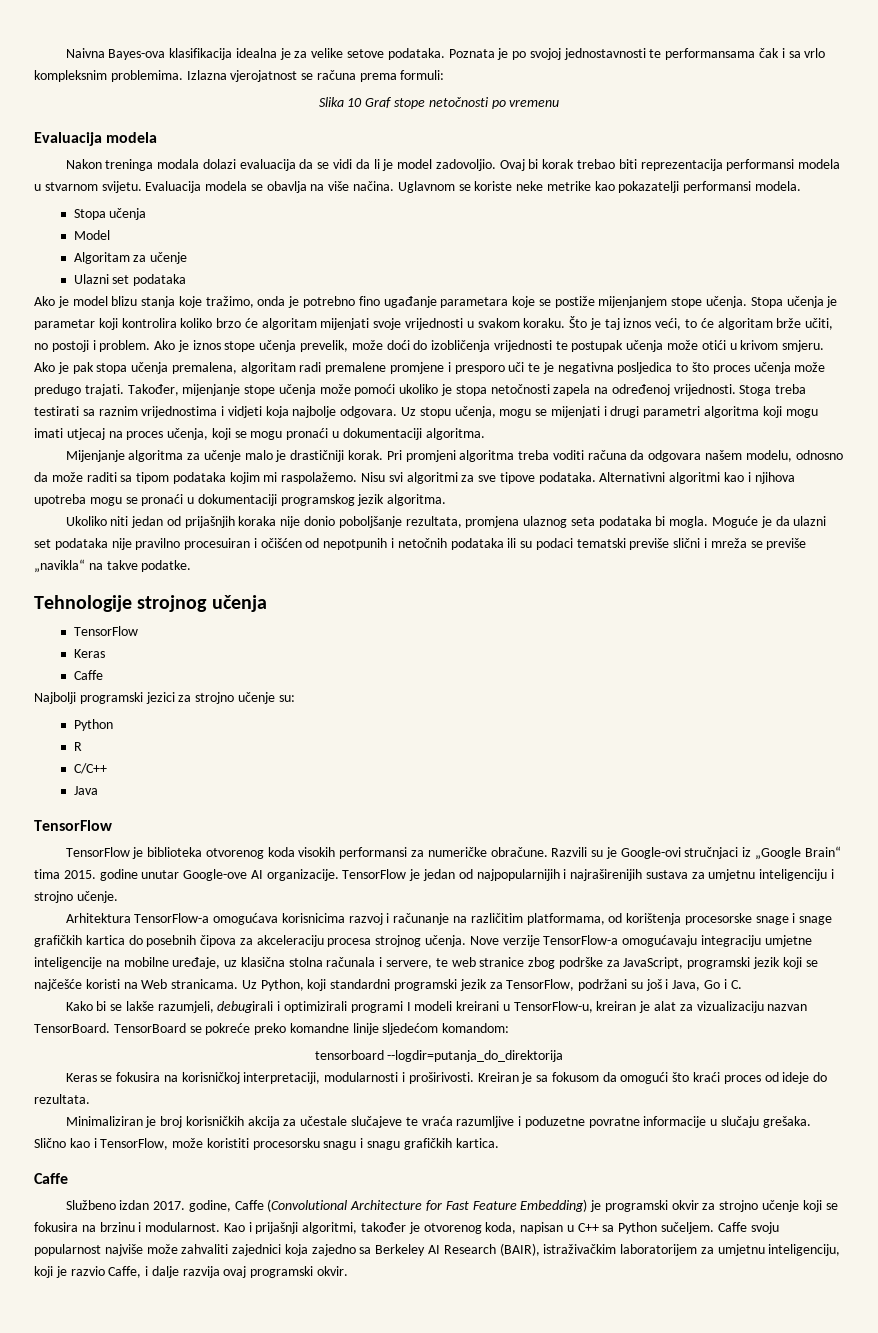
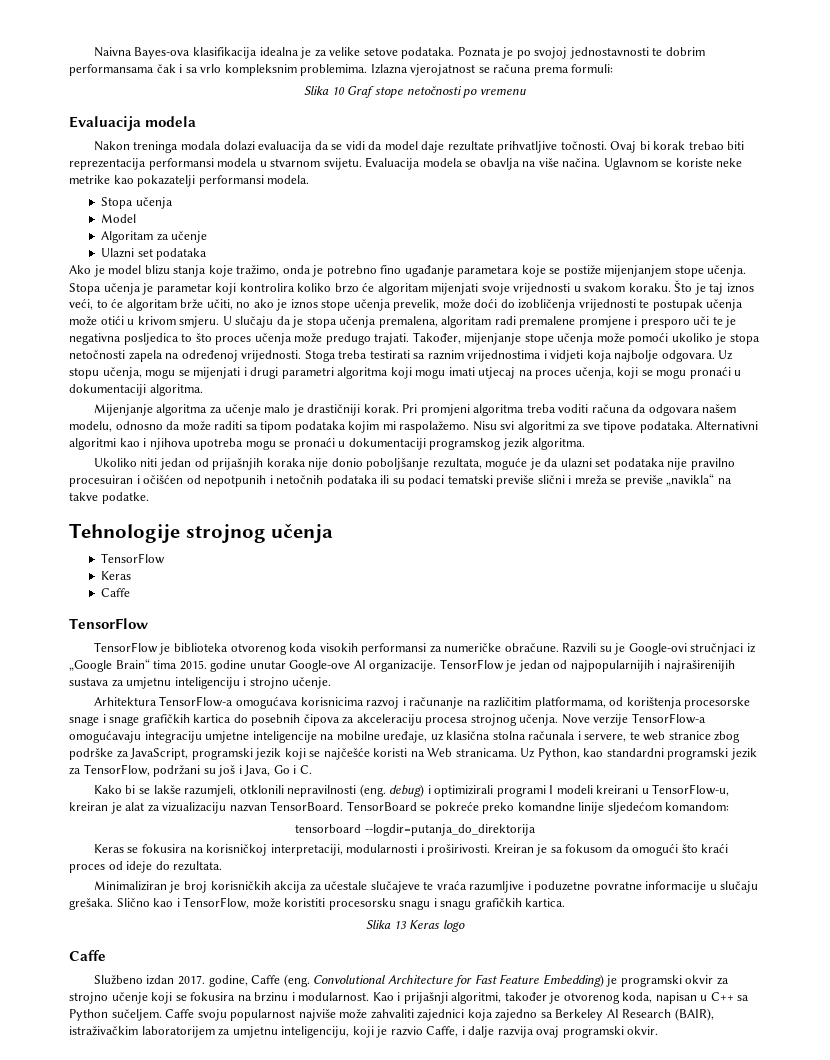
(662, 53) none -> [665,47,705,56] dobrim
[373,159,496,171] li je model zadovoljio. -> [384,141,607,153] model daje rezultate prihvatljive točnosti.
[51,340,176,352] postoji i problem. Ako -> [253,299,274,308] ako
[34,362,94,374] Ako je pak -> [222,316,304,328] U slučaju da je
[465,516,759,528] promjena ulaznog seta podataka bi mogla. Moguće -> [485,457,528,470] moguće
[34,692,295,704] [73,719,113,731] [73,742,82,751] [73,763,107,774] [73,786,98,795] // Najbolji programski jezici za strojno učenje su: // Python // R // C/C++ // Java -> (131, 592) none
[307,979,327,991] koji -> [583,748,604,757] kao
[217,1001,274,1013] debugirali -> [239,784,425,797] otklonili nepravilnosti (eng. debug)
(499, 1143) none -> [366,920,465,932] // Slika 13 Keras logo
[267,1199,348,1212] (Convolutional -> [283,974,386,987] (eng. Convolutional

